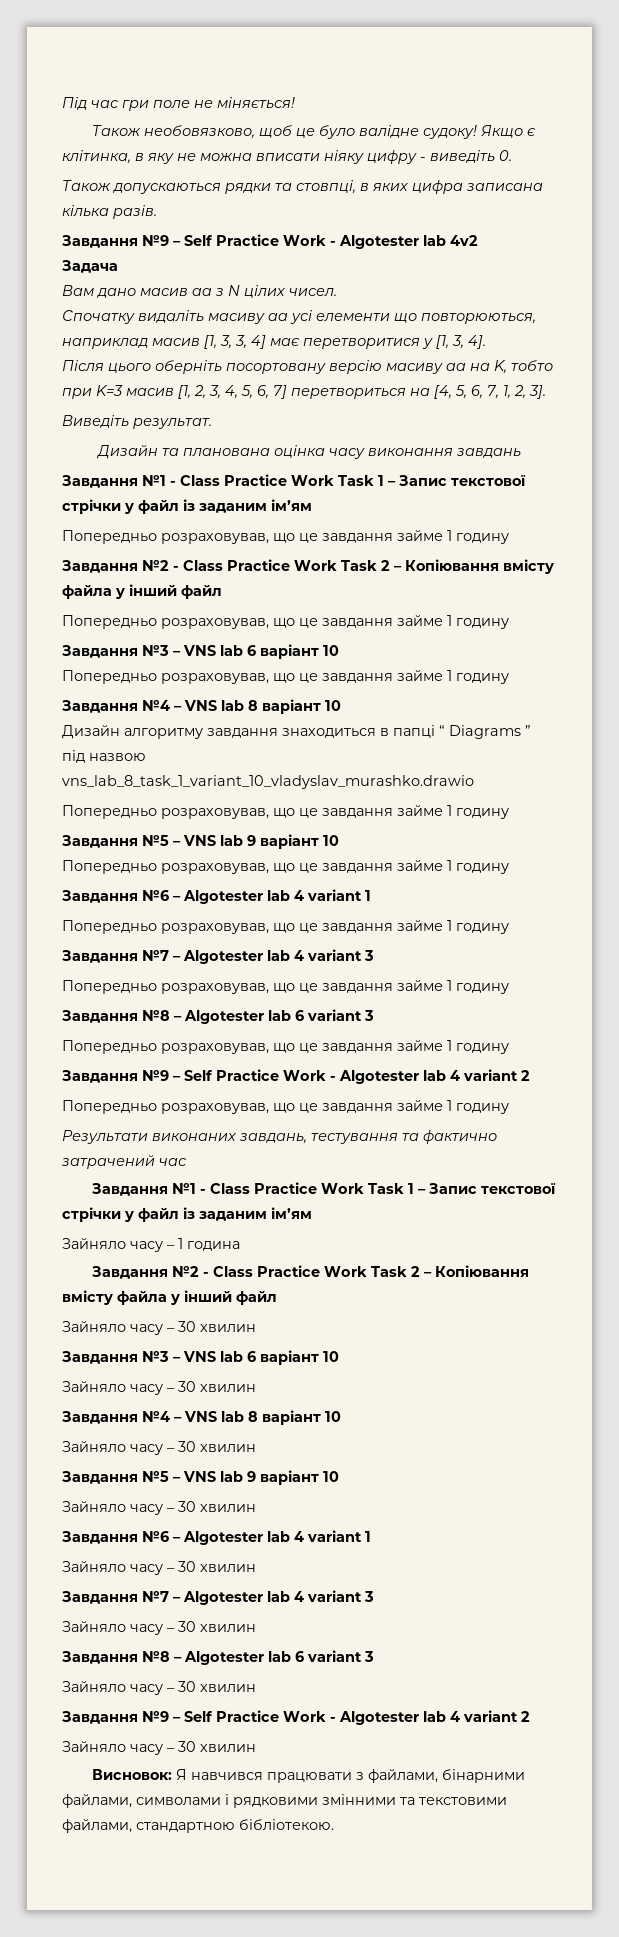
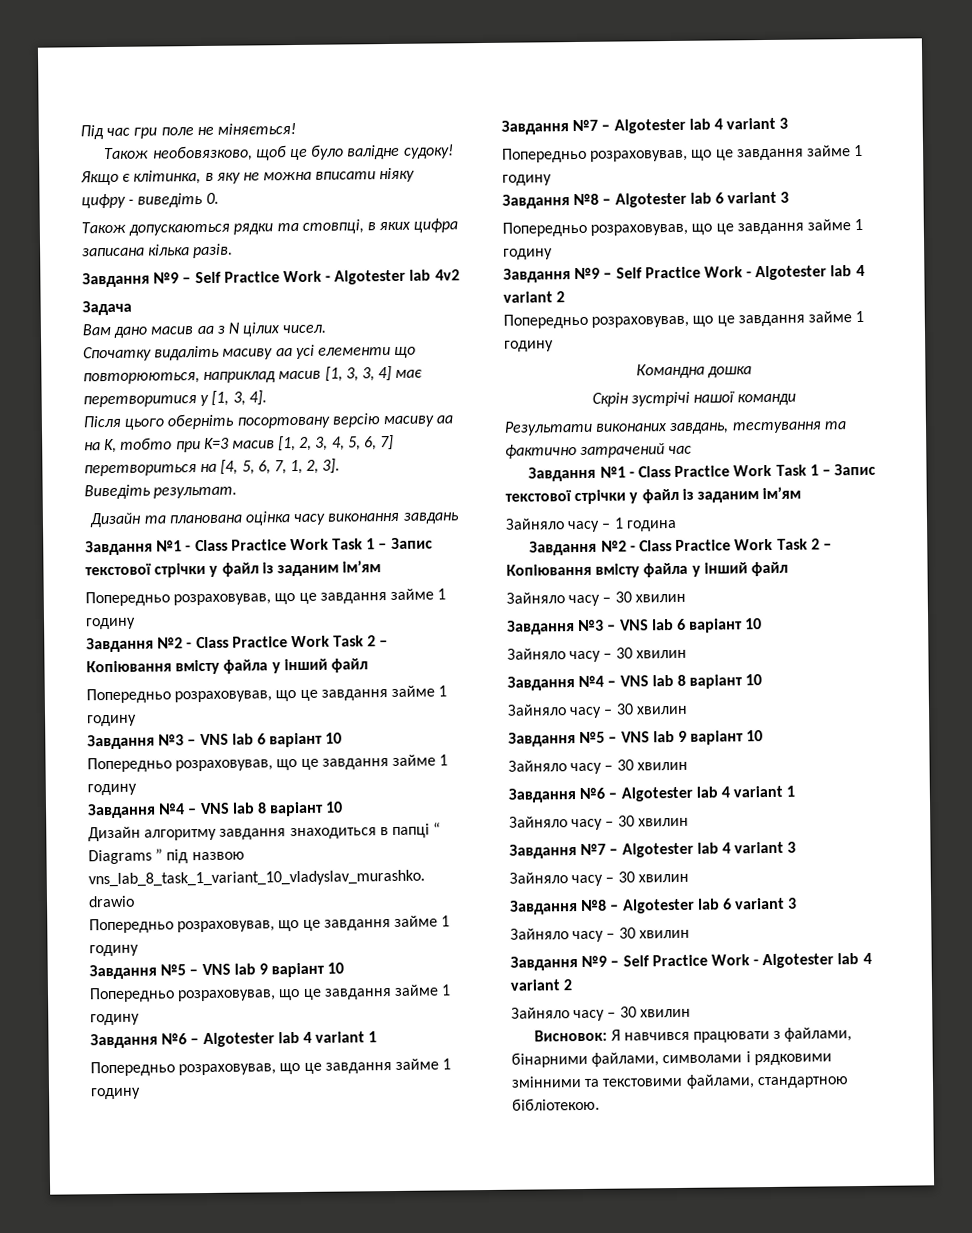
(509, 1108) none -> [635,363,753,379] [591,391,797,407] // Командна дошка // Скрін зустрічі нашої команди

